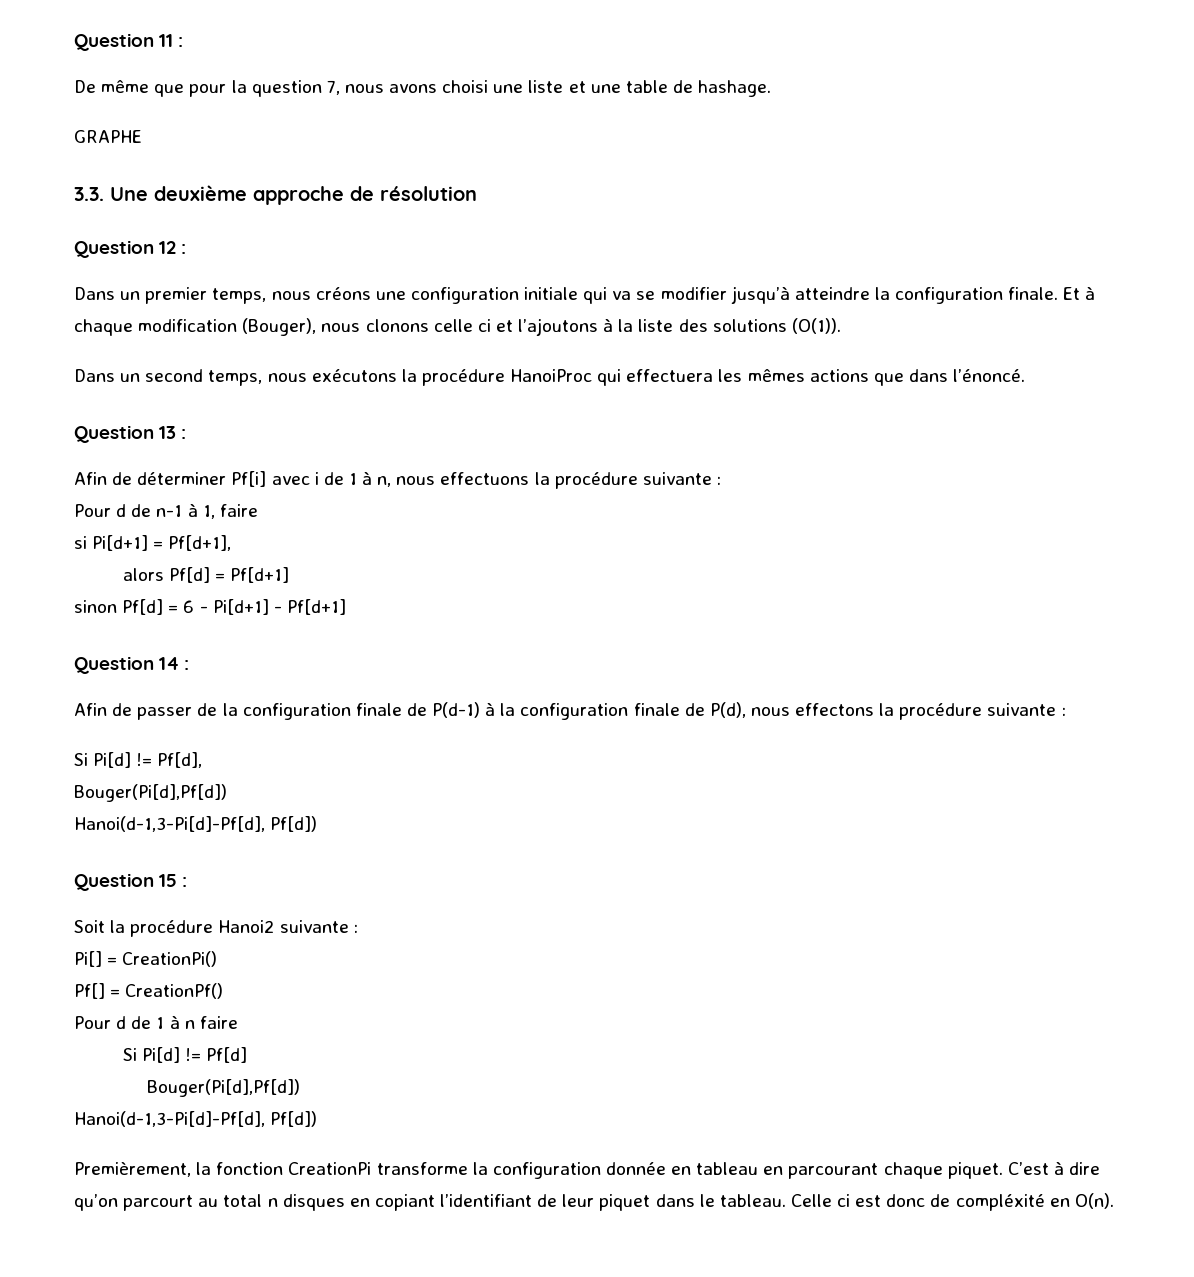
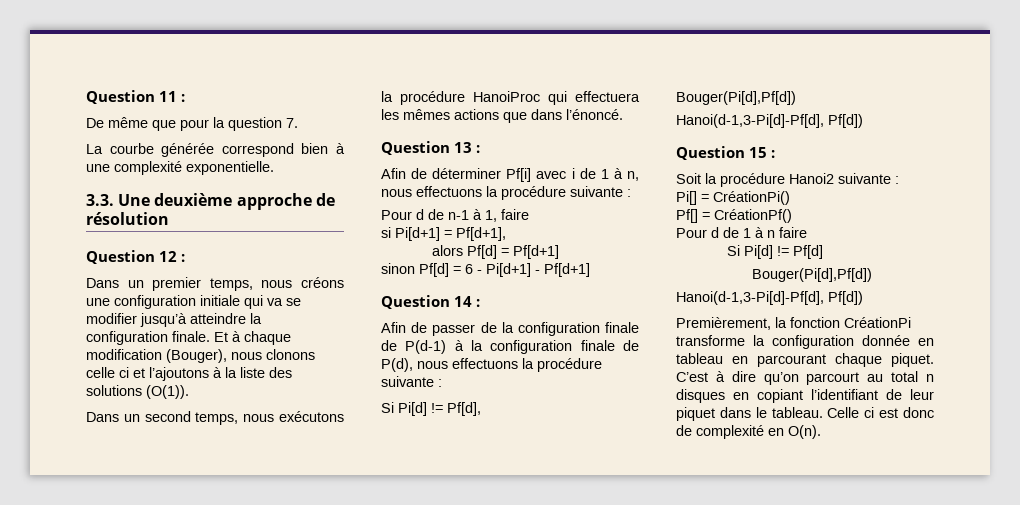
[326,80,772,97] [74,130,142,143] 7, nous avons choisi une liste et une table de hashage. // GRAPHE -> [286,118,298,128] [86,143,345,157] [86,161,274,175] 7. // La courbe générée correspond bien à une complexité exponentielle.
[795,703,875,716] effectons -> [452,358,518,369] effectuons
[122,951,218,967] CreationPi() -> [713,191,790,205] CréationPi()
[125,983,224,999] CreationPf() -> [714,209,792,223] CréationPf()
[288,1162,372,1175] CreationPi -> [844,317,911,328] CréationPi
[955,1194,1045,1211] compléxité -> [696,425,764,439] complexité

